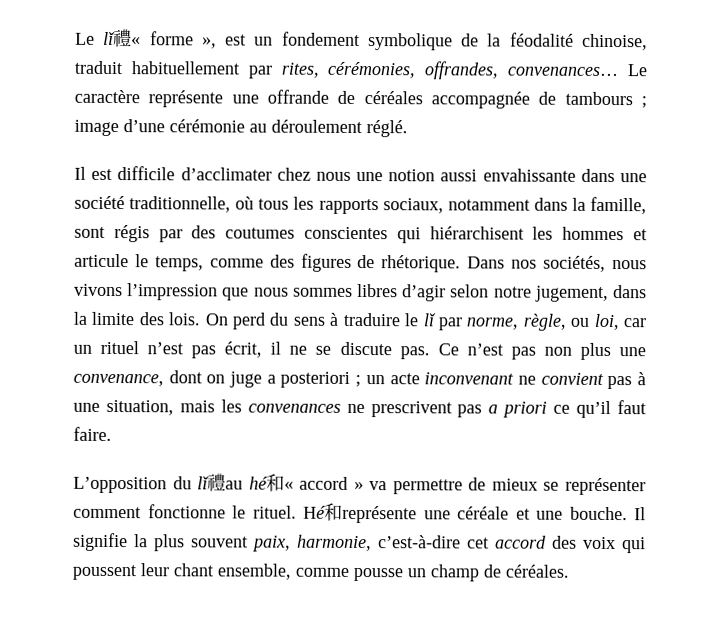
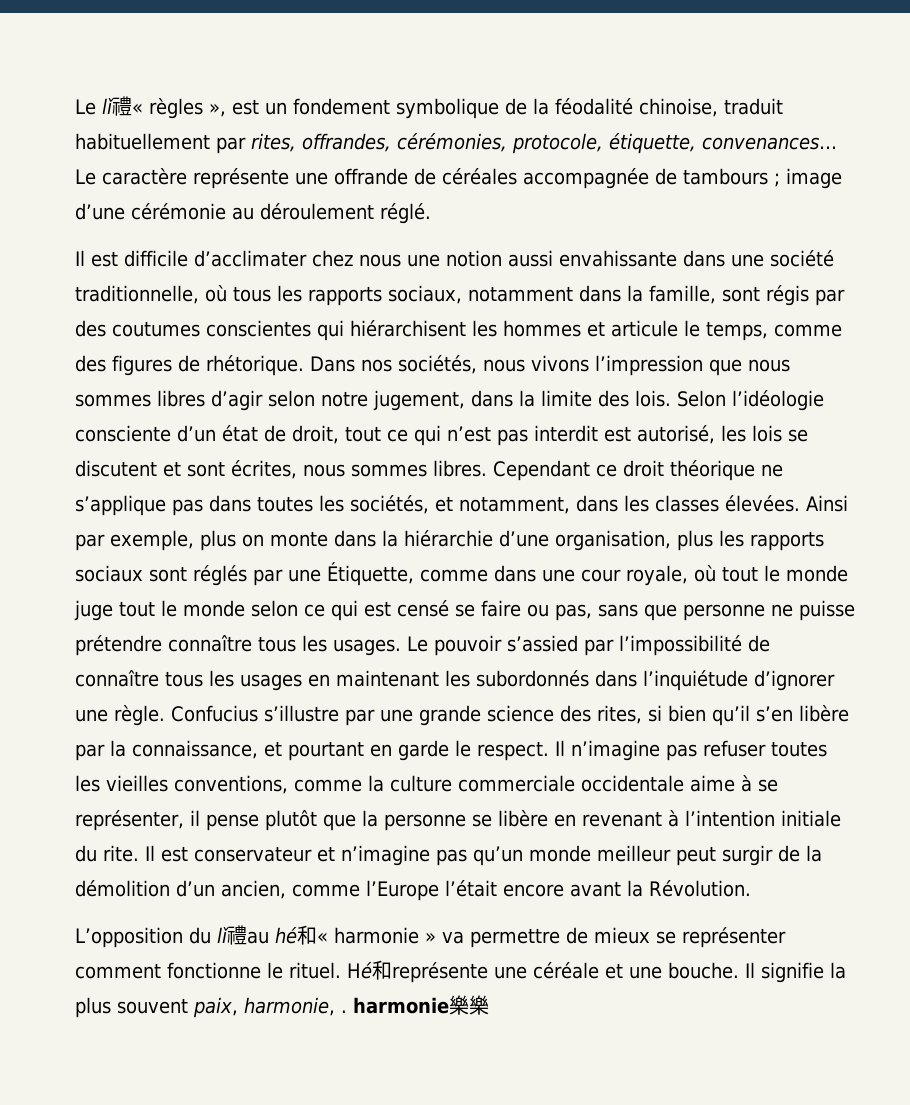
[149,31,194,46] forme -> [149,98,203,119] règles
[327,61,500,80] cérémonies, offrandes, -> [302,133,696,154] offrandes, cérémonies, protocole, étiquette,
[204,312,647,331] [73,340,646,361] [73,370,646,390] [73,399,647,419] [73,426,112,442] On perd du sens à traduire le lǐ par norme, règle, ou loi, car un rituel n’est pas écrit, il ne se discute pas. Ce n’est pas non plus une convenance, dont on juge a posteriori ; un acte inconvenant ne convient pas à une situation, mais les convenances ne prescrivent pas a priori ce qu’il faut faire. -> [677,390,824,411] [75,425,808,446] [75,460,783,481] [75,495,848,516] [75,530,824,551] [75,562,848,586] [74,600,855,621] [75,635,770,656] [75,670,835,691] [75,705,849,726] [75,740,827,761] [75,775,778,794] [75,810,841,831] [75,845,822,866] [75,880,751,901] Selon l’idéologie consciente d’un état de droit, tout ce qui n’est pas interdit est autorisé, les lois se discutent et sont écrites, nous sommes libres. Cependant ce droit théorique ne s’applique pas dans toutes les sociétés, et notamment, dans les classes élevées. Ainsi par exemple, plus on monte dans la hiérarchie d’une organisation, plus les rapports sociaux sont réglés par une Étiquette, comme dans une cour royale, où tout le monde juge tout le monde selon ce qui est censé se faire ou pas, sans que personne ne puisse prétendre connaître tous les usages. Le pouvoir s’assied par l’impossibilité de connaître tous les usages en maintenant les subordonnés dans l’inquiétude d’ignorer une règle. Confucius s’illustre par une grande science des rites, si bien qu’il s’en libère par la connaissance, et pourtant en garde le respect. Il n’imagine pas refuser toutes les vieilles conventions, comme la culture commerciale occidentale aime à se représenter, il pense plutôt que la personne se libère en revenant à l’intention initiale du rite. Il est conservateur et n’imagine pas qu’un monde meilleur peut surgir de la démolition d’un ancien, comme l’Europe l’était encore avant la Révolution.
[299,476,349,490] accord -> [334,927,419,944] harmonie
[378,535,646,554] [72,563,569,582] c’est-à-dire cet accord des voix qui poussent leur chant ensemble, comme pousse un champ de céréales. -> [341,995,489,1015] . harmonie樂樂

